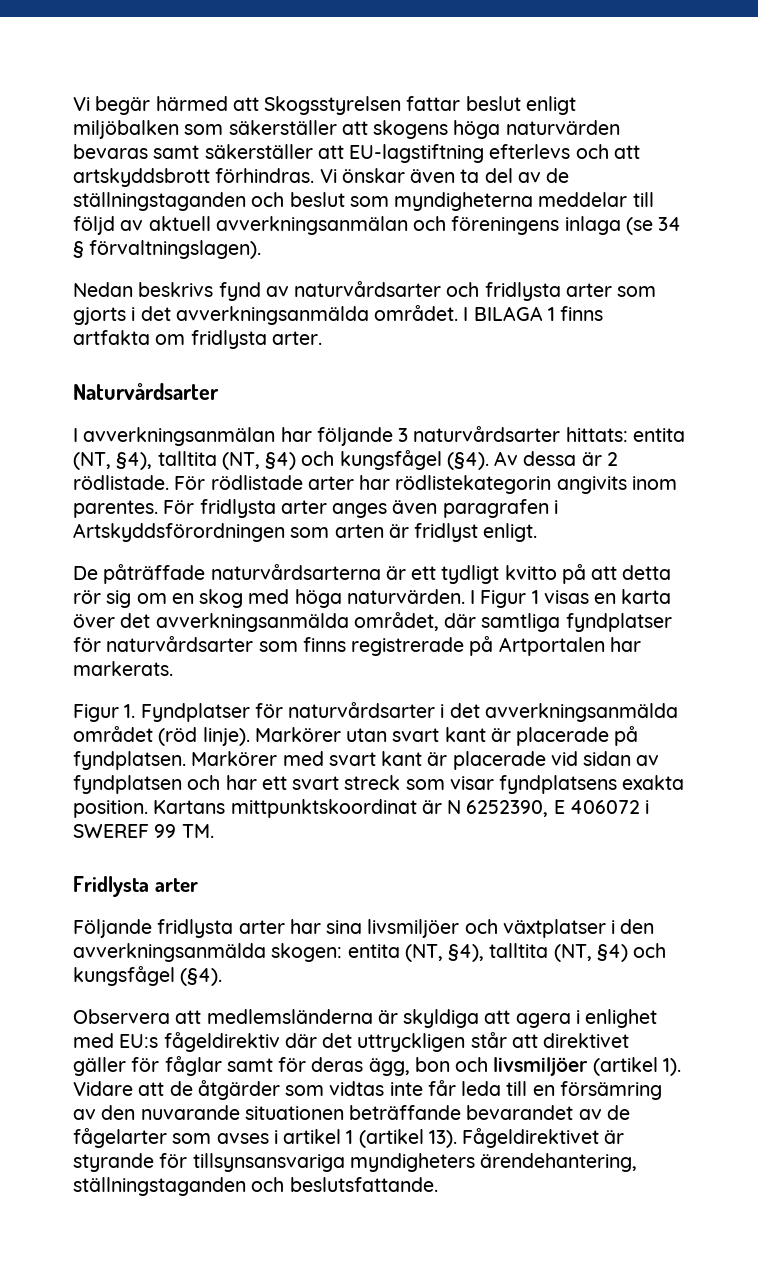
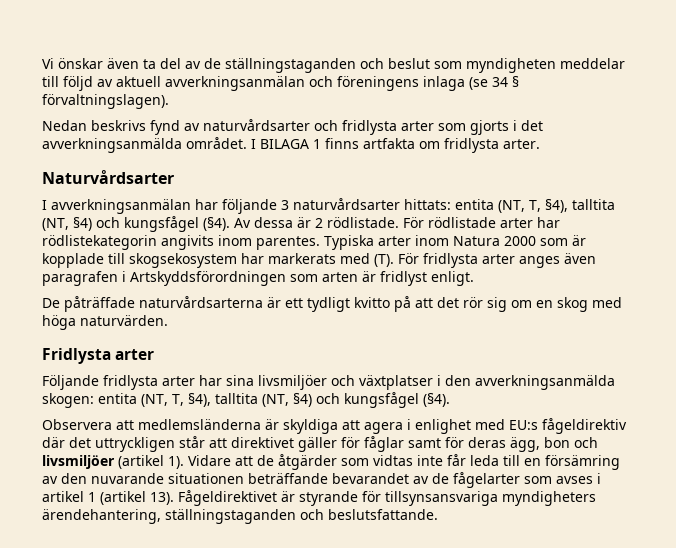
[73,96,576,115] [73,120,620,139] [73,144,640,163] [73,168,337,187] Vi begär härmed att Skogsstyrelsen fattar beslut enligt miljöbalken som säkerställer att skogens höga naturvärden bevaras samt säkerställer att EU-lagstiftning efterlevs och att artskyddsbrott förhindras. Vi -> [42,58,54,69] Vi
[394,192,534,211] myndigheterna -> [466,58,556,73] myndigheten
(111, 461) none -> [529,200,541,212] T,
(158, 509) none -> [324,235,586,250] [42,253,394,268] Typiska arter inom Natura 2000 som är kopplade till skogsekosystem har markerats med (T).
[622,565,672,580] detta -> [437,297,459,308] det
[470,589,672,608] [73,612,672,632] [73,636,641,656] [73,661,173,676] [73,702,678,722] [73,726,639,746] [73,751,660,770] [73,775,685,794] [73,799,650,818] [73,824,214,838] I Figur 1 visas en karta över det avverkningsanmälda området, där samtliga fyndplatser för naturvårdsarter som finns registrerade på Artportalen har markerats. // Figur 1. Fyndplatser för naturvårdsarter i det avverkningsanmälda området (röd linje). Markörer utan svart kant är placerade på fyndplatsen. Markörer med svart kant är placerade vid sidan av fyndplatsen och har ett svart streck som visar fyndplatsens exakta position. Kartans mittpunktskoordinat är N 6252390, E 406072 i SWEREF 99 TM. -> (168, 320) none
(443, 953) none -> [172,394,184,406] T,

